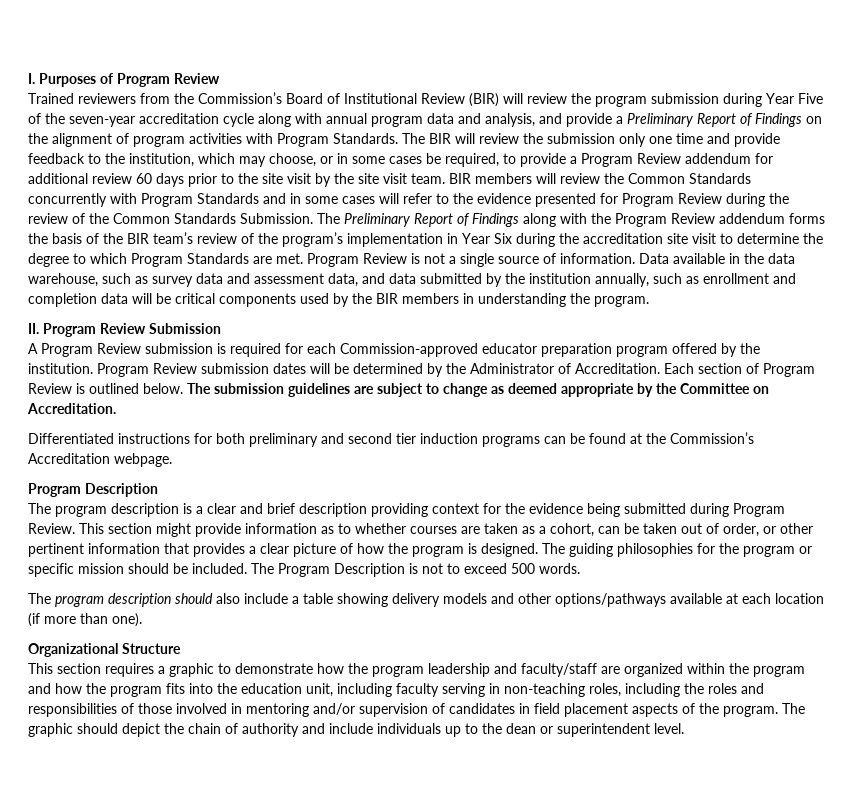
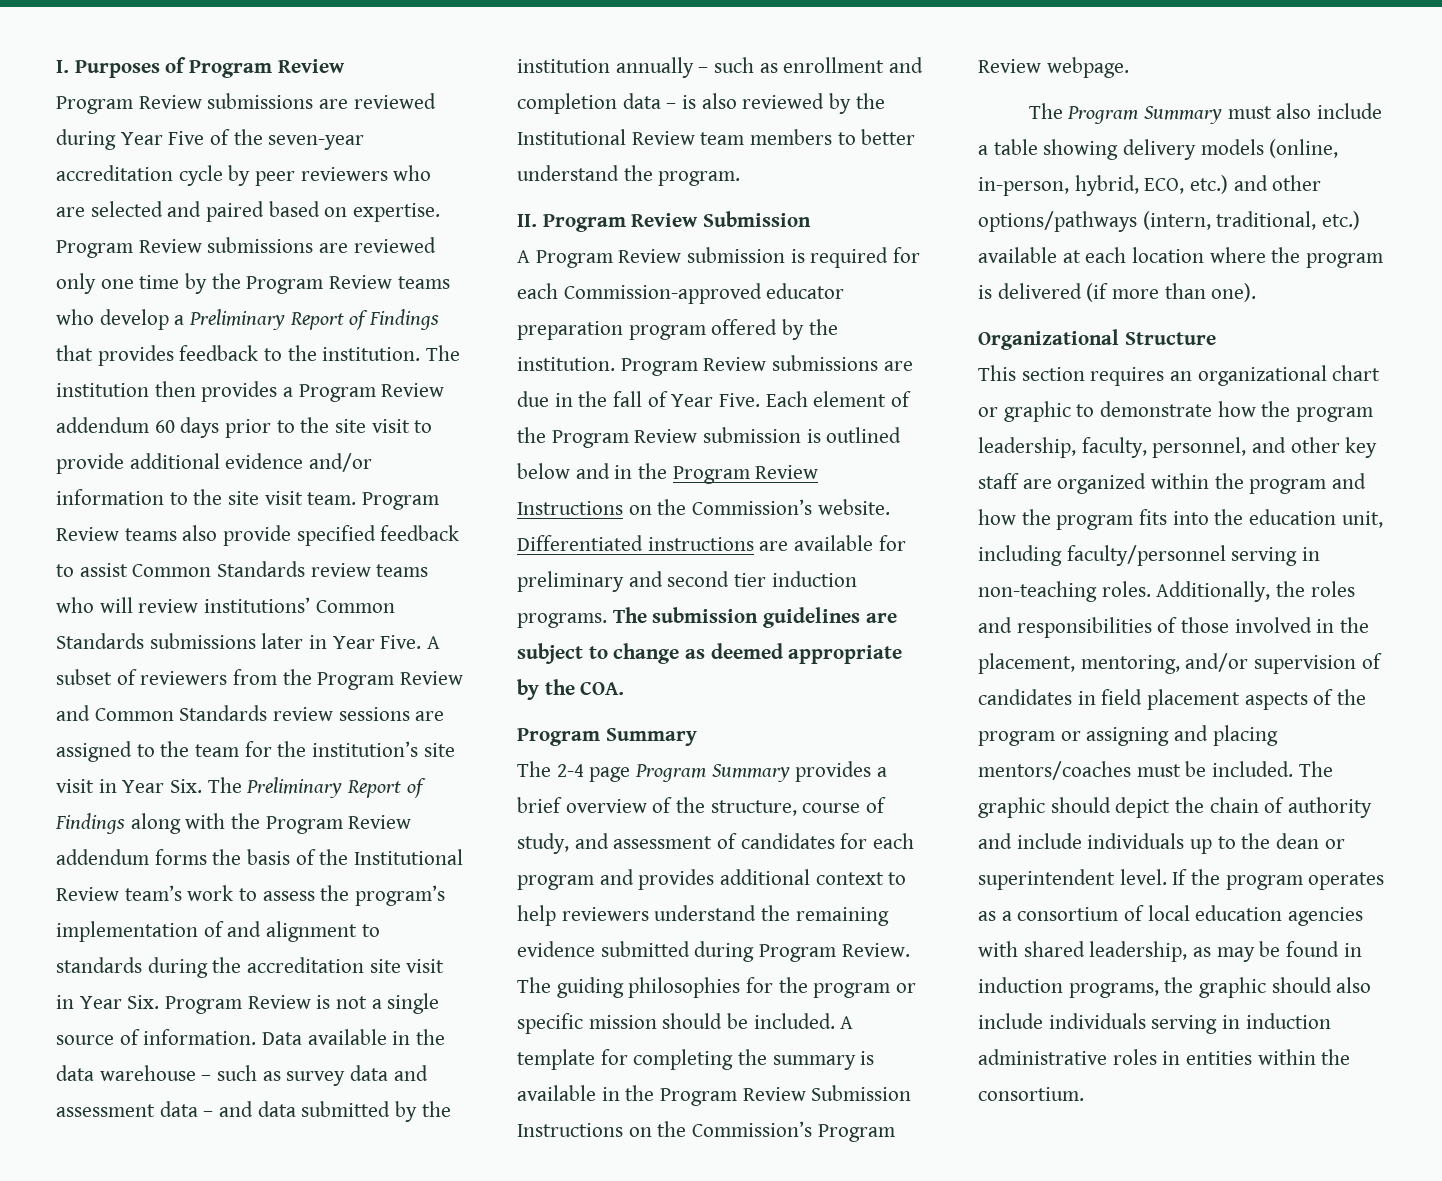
[28,92,719,107] Trained reviewers from the Commission’s Board of Institutional Review (BIR) will review the program submission -> [56,93,436,114] Program Review submissions are reviewed
[258,113,612,127] along with annual program data and analysis, and provide -> [228,165,432,186] [56,201,441,222] [56,237,436,258] [56,273,450,294] [56,309,169,330] by peer reviewers who are selected and paired based on expertise. Program Review submissions are reviewed only one time by the Program Review teams who develop
[806,116,822,124] [28,133,780,147] [28,153,566,167] on the alignment of program activities with Program Standards. The BIR will review the submission only one time and provide feedback to the institution, which may choose, or in some cases be required, to provide -> [56,345,461,366] [56,381,278,402] that provides feedback to the institution. The institution then provides
[755,153,773,164] [28,173,132,184] for additional review -> (149, 425) none
[315,173,751,187] [28,193,789,207] [28,213,313,224] by the site visit team. BIR members will review the Common Standards concurrently with Program Standards and in some cases will refer to the evidence presented for Program Review during the review of the Common Standards Submission. -> [414,420,433,433] [56,453,373,474] [56,489,440,510] [56,525,460,546] [56,561,429,577] [56,597,395,613] [56,633,441,649] [56,669,464,690] [56,705,445,721] [56,741,455,762] [56,779,203,793] to provide additional evidence and/or information to the site visit team. Program Review teams also provide specified feedback to assist Common Standards review teams who will review institutions’ Common Standards submissions later in Year Five. A subset of reviewers from the Program Review and Common Standards review sessions are assigned to the team for the institution’s site visit in Year Six.
[127,232,512,247] BIR team’s review of the program’s implementation in Year Six -> [354,849,464,865] [56,885,446,906] [56,921,380,942] [56,957,142,973] Institutional Review team’s work to assess the program’s implementation of and alignment to standards
[720,233,823,244] [28,253,303,267] to determine the degree to which Program Standards are met. -> [56,995,160,1009] in Year Six.
[28,273,98,287] warehouse, -> [99,1065,212,1081] warehouse –
[328,273,358,287] data, -> [159,1101,214,1117] data –
[595,273,649,287] annually, -> [615,57,709,78] annually –
[132,293,566,307] will be critical components used by the BIR members in understanding -> [666,93,885,114] [517,129,916,145] [517,165,619,181] – is also reviewed by the Institutional Review team members to better understand
[201,363,815,377] [28,383,72,394] submission dates will be determined by the Administrator of Accreditation. Each section of Program Review -> [772,355,913,371] [517,391,912,407] [517,427,802,448] submissions are due in the fall of Year Five. Each element of the Program Review submission
[143,383,183,394] below. -> [517,463,819,484] [517,499,890,515] [517,535,906,551] [517,571,857,592] [517,613,607,628] below and in the Program Review Instructions on the Commission’s website. Differentiated instructions are available for preliminary and second tier induction programs.
[680,383,769,394] [27,403,116,414] [28,432,754,447] [28,453,172,467] [28,483,158,497] [28,503,785,517] [28,523,813,537] [28,543,538,557] Committee on Accreditation. // Differentiated instructions for both preliminary and second tier induction programs can be found at the Commission’s Accreditation webpage. // Program Description // The program description is a clear and brief description providing context for the evidence being submitted during Program Review. This section might provide information as to whether courses are taken as a cohort, can be taken out of order, or other pertinent information that provides a clear picture of how the program is designed. -> [580,682,625,695] [517,728,697,746] [517,761,888,782] [517,797,887,816] [517,833,915,854] [517,869,907,890] [517,905,889,926] [517,941,910,962] COA. // Program Summary // The 2-4 page Program Summary provides a brief overview of the structure, course of study, and assessment of candidates for each program and provides additional context to help reviewers understand the remaining evidence submitted during Program Review.
[251,563,580,577] [28,593,213,607] The Program Description is not to exceed 500 words. // The program description should -> [840,1016,854,1029] [517,1049,875,1070] [517,1085,912,1106] [517,1121,895,1142] [978,57,1129,78] [1028,103,1272,124] A template for completing the summary is available in the Program Review Submission Instructions on the Commission’s Program Review webpage. // The Program Summary must
[491,593,824,607] and other options/pathways available at each location -> [1269,139,1339,158] [978,175,1322,196] [978,211,1361,232] [978,247,1384,268] [978,283,1082,299] (online, in-person, hybrid, ECO, etc.) and other options/pathways (intern, traditional, etc.) available at each location where the program is delivered
[158,666,165,674] a -> [1170,365,1381,386] [978,407,998,417] an organizational chart or
[428,663,597,677] leadership and faculty/staff -> [978,437,1378,458] [978,473,1019,489] leadership, faculty, personnel, and other key staff
[396,683,439,697] faculty -> [1066,545,1226,566] faculty/personnel
[589,683,680,697] roles, including -> [1101,581,1271,602] roles. Additionally,
[246,703,309,717] mentoring -> [1340,617,1370,633] [978,653,1180,674] the placement, mentoring,
[723,706,778,717] program. -> [978,725,1278,746] [978,761,1294,780] program or assigning and placing mentors/coaches must be included.
(684, 728) none -> [1172,869,1385,890] [978,905,1364,926] [978,941,1362,962] [978,977,1372,998] [978,1013,1331,1034] [978,1049,1351,1065] [978,1087,1084,1101] If the program operates as a consortium of local education agencies with shared leadership, as may be found in induction programs, the graphic should also include individuals serving in induction administrative roles in entities within the consortium.

